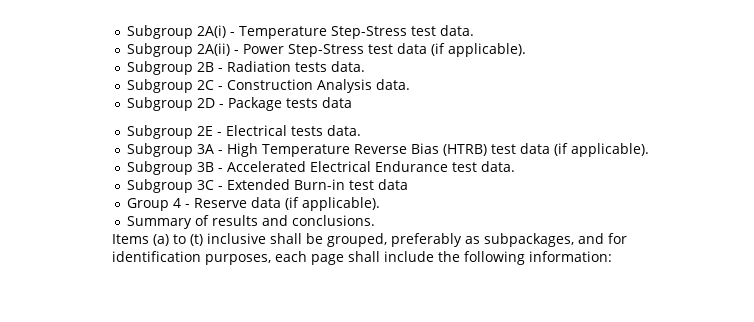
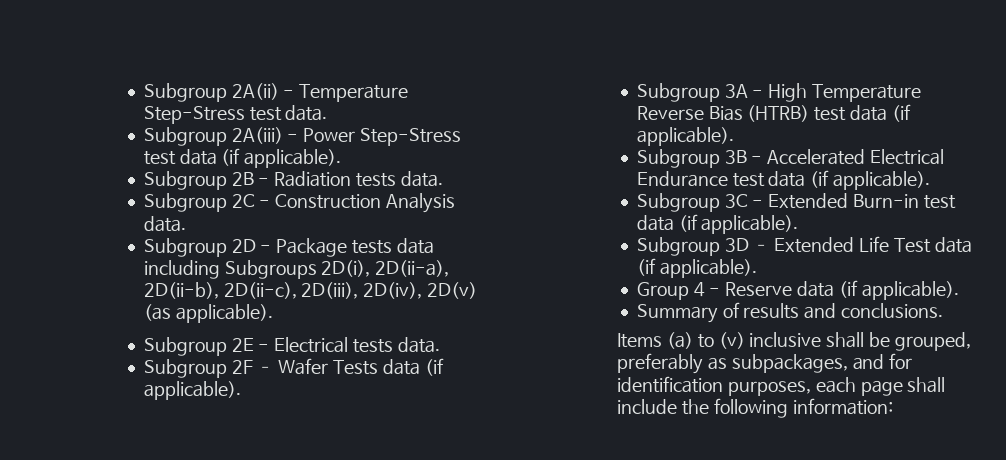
[127,25,227,39] Subgroup 2A(i) -> [143,83,279,102] Subgroup 2A(ii)
[197,43,231,56] 2A(ii) -> [231,127,283,144] 2A(iii)
(353, 102) none -> [143,260,450,279] [143,282,478,299] [143,304,273,323] including Subgroups 2D(i), 2D(ii-a), 2D(ii-b), 2D(ii-c), 2D(iii), 2D(iv), 2D(v) (as applicable).
(362, 130) none -> [143,358,444,378] [143,381,241,400] // Subgroup 2F – Wafer Tests data (if applicable).
[481,161,516,172] data. -> [768,170,931,190] data (if applicable).
(409, 184) none -> [678,214,799,234] [636,236,972,256] [636,258,757,278] (if applicable). // Subgroup 3D – Extended Life Test data (if applicable).
[190,234,204,246] (t) -> [718,332,745,349] (v)

